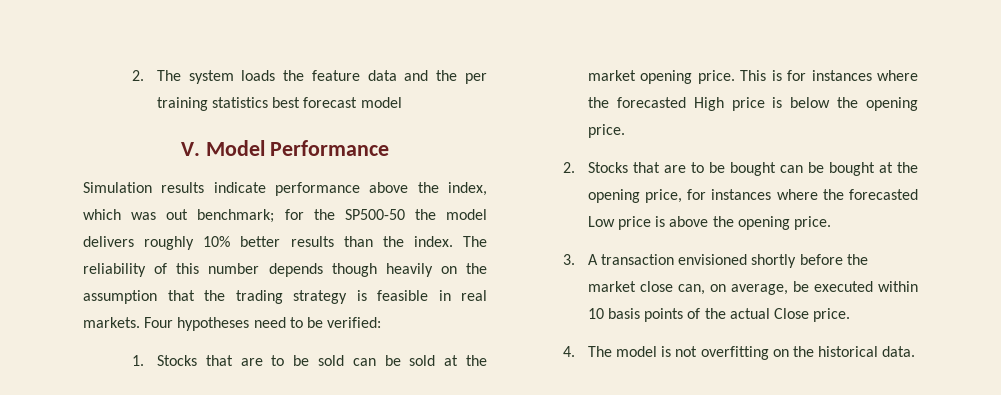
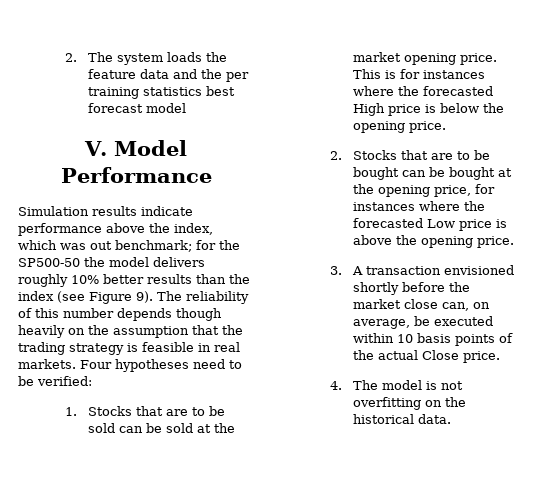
[413,236,453,247] index. -> [18,291,153,304] index (see Figure 9).

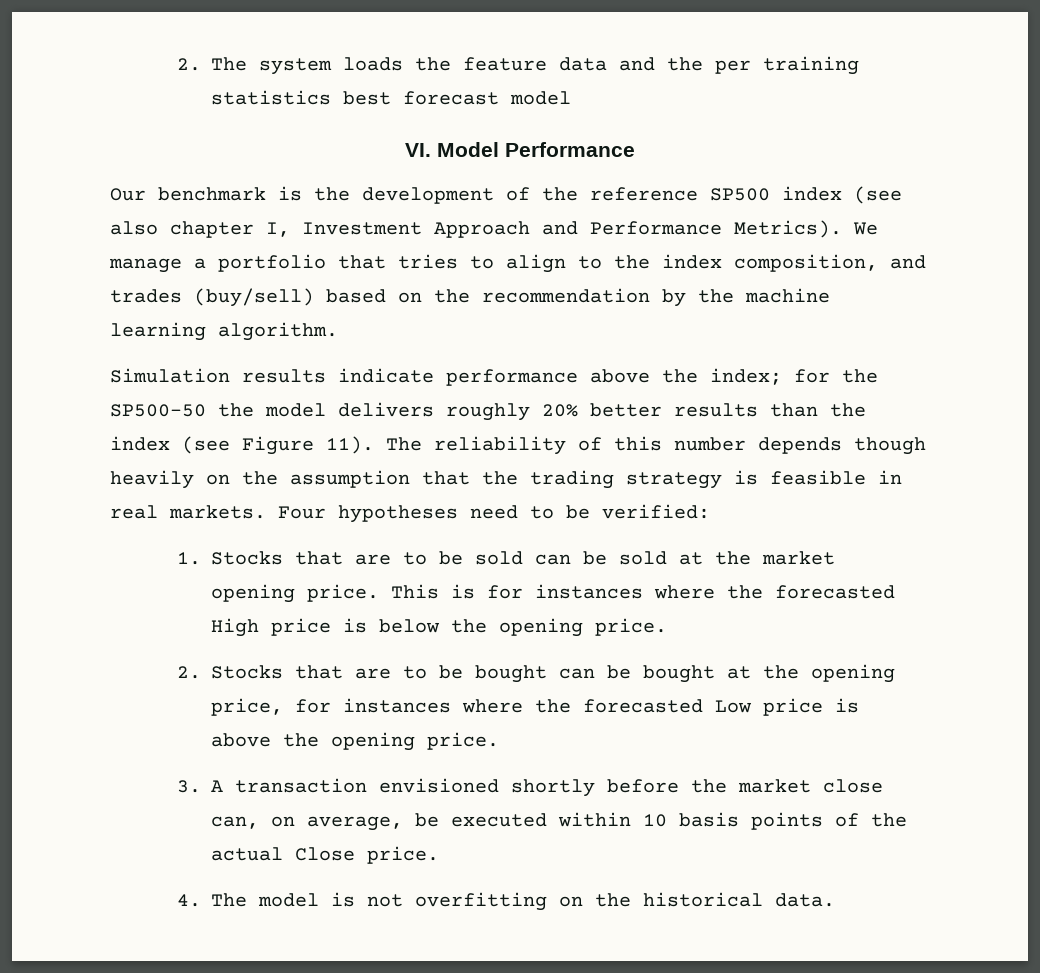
[83,141,108,156] V. -> [405,143,431,157] VI.
(212, 175) none -> [110,186,902,204] [110,220,878,238] [109,254,926,273] [110,288,830,307] [110,322,338,341] // Our benchmark is the development of the reference SP500 index (see also chapter I, Investment Approach and Performance Metrics). We manage a portfolio that tries to align to the index composition, and trades (buy/sell) based on the recommendation by the machine learning algorithm.
[174,223,213,235] [18,240,192,252] index, which was out benchmark; -> [710,368,782,385] index;
[71,275,99,284] 10% -> [542,404,578,417] 20%
[136,291,153,303] 9). -> [326,436,374,454] 11).

